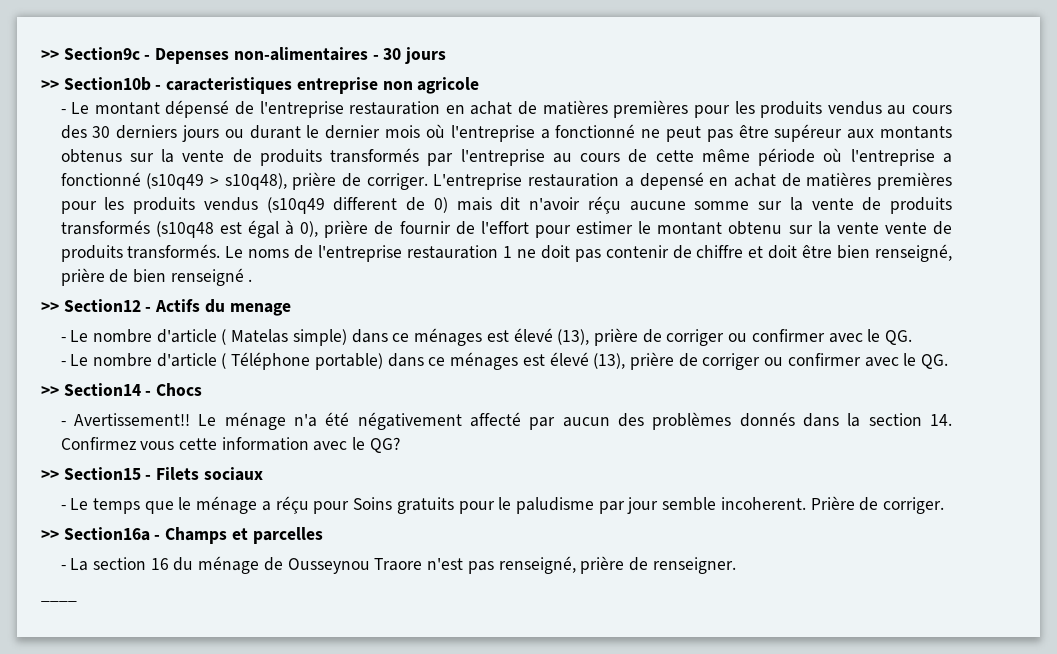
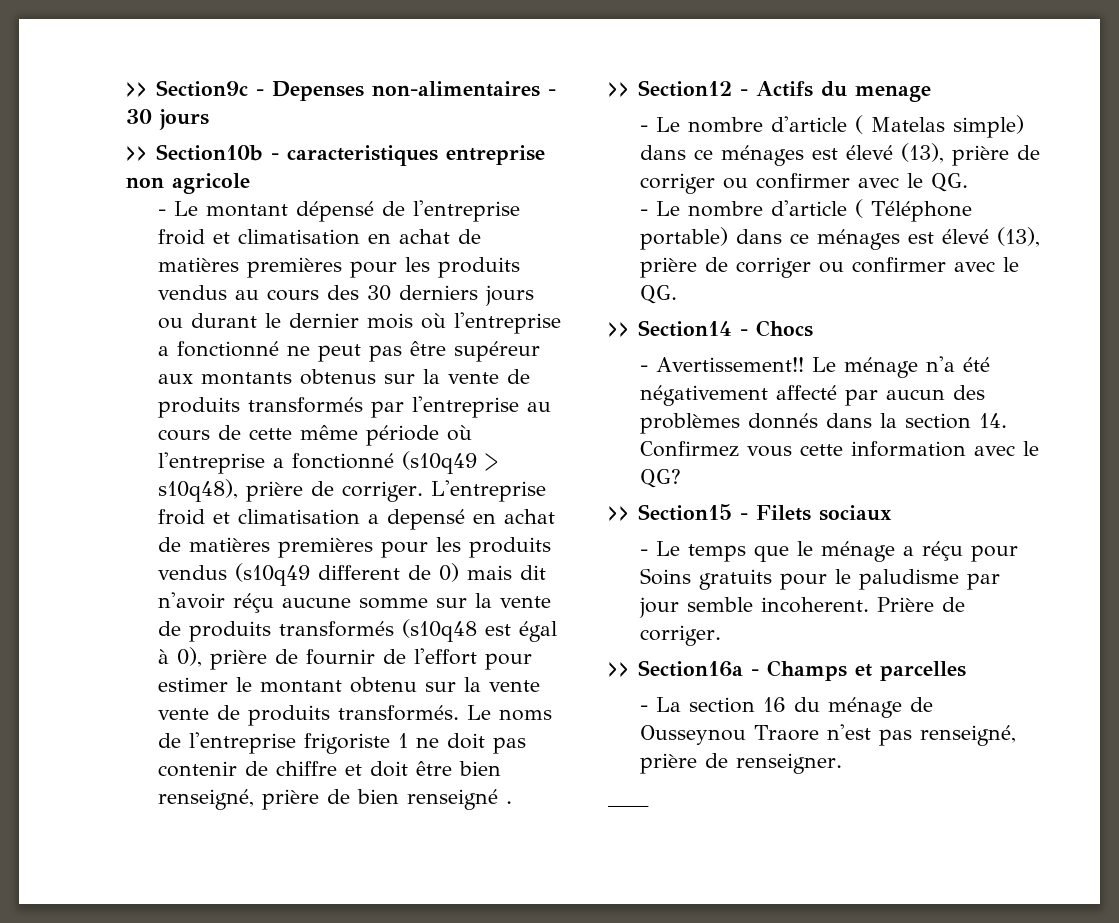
[349,101,441,115] restauration -> [157,229,360,245] froid et climatisation
[528,173,620,187] restauration -> [157,509,360,525] froid et climatisation
[407,245,499,259] restauration -> [303,733,390,754] frigoriste

